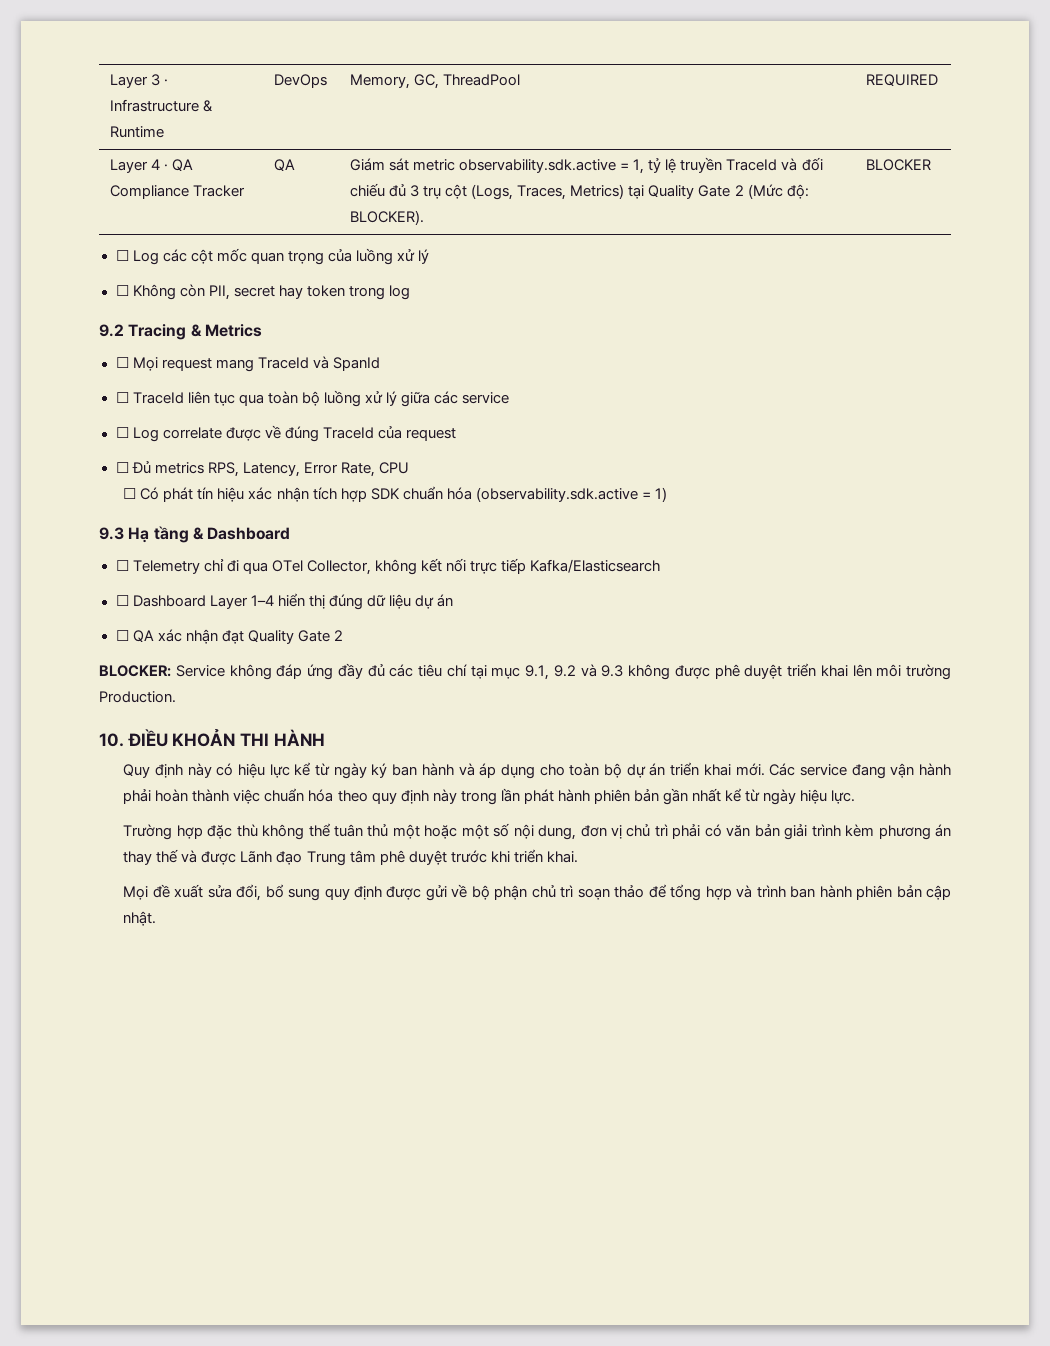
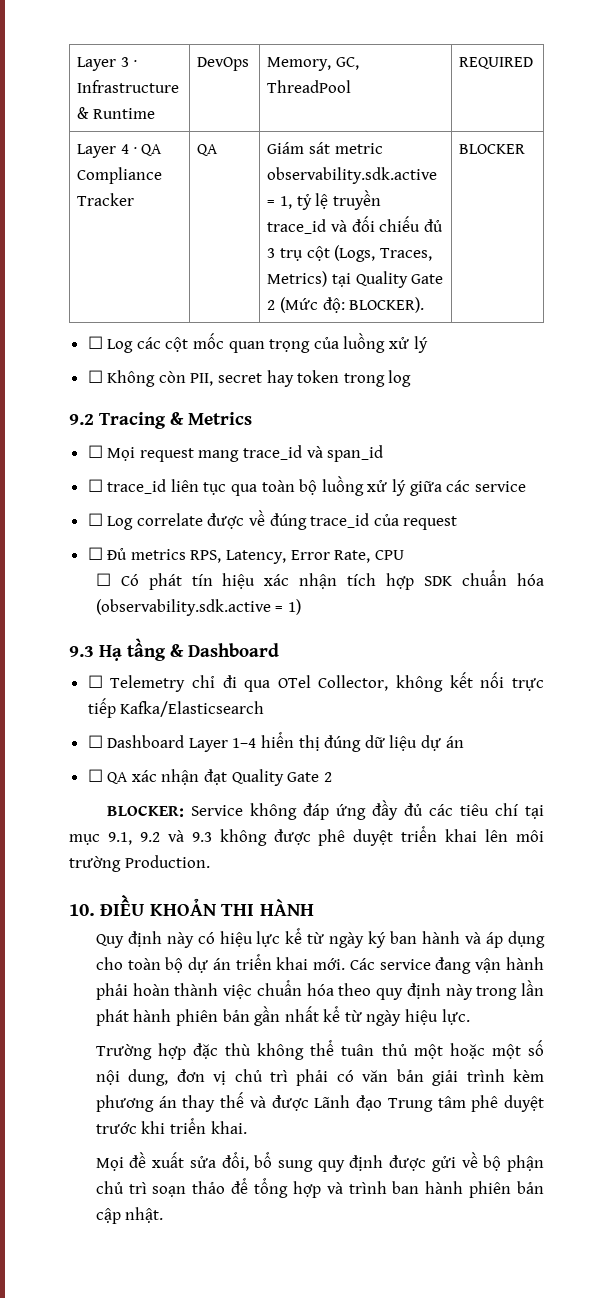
[726,159,778,171] TraceId -> [267,219,327,234] trace_id
[257,356,380,371] [115,392,184,404] TraceId và SpanId // ☐ TraceId -> [243,445,384,462] [87,479,167,494] trace_id và span_id // ☐ trace_id
[322,427,374,439] TraceId -> [310,513,370,528] trace_id

